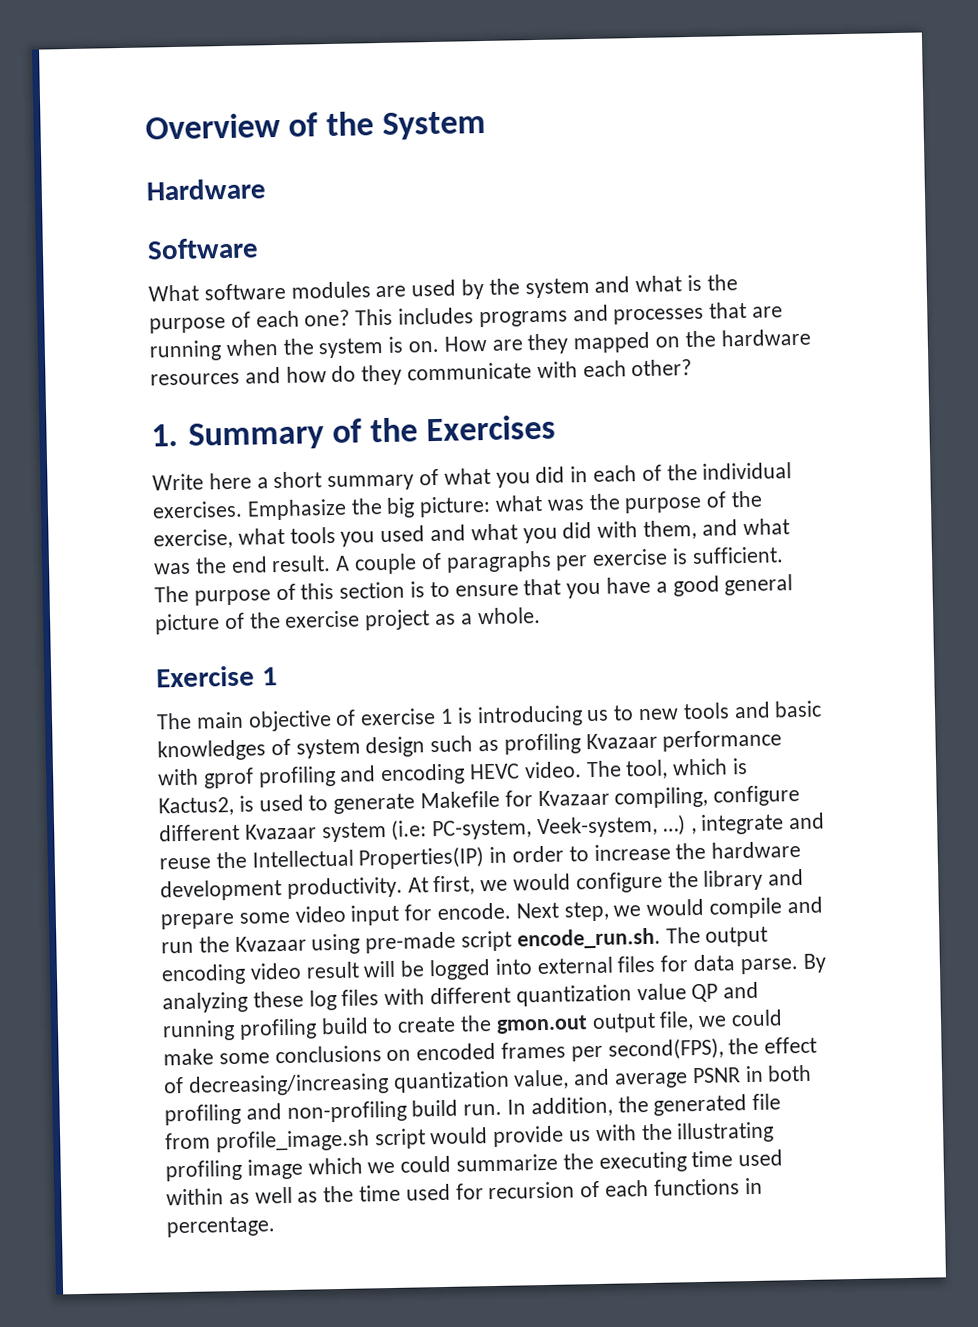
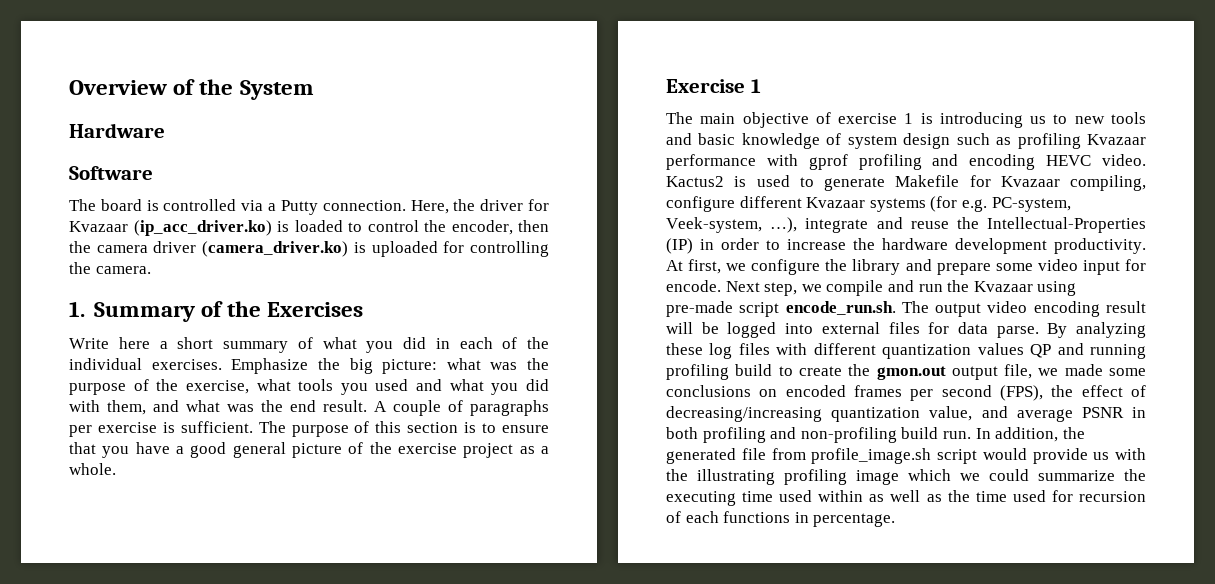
[148,274,738,302] [149,301,784,334] [149,328,811,362] [150,359,693,386] What software modules are used by the system and what is the purpose of each one? This includes programs and processes that are running when the system is on. How are they mapped on the hardware resources and how do they communicate with each other? -> [69,199,549,215] [69,220,549,236] [69,241,549,257] [69,262,151,274] The board is controlled via a Putty connection. Here, the driver for Kvazaar (ip_acc_driver.ko) is loaded to control the encoder, then the camera driver (camera_driver.ko) is uploaded for controlling the camera.
[157,739,266,762] knowledges -> [741,133,820,149] knowledge
[585,758,749,780] [158,796,234,817] The tool, which is Kactus2, -> [666,176,724,187] Kactus2
[321,814,697,843] system (i.e: PC-system, Veek-system, …) , -> [869,196,1071,212] [666,217,798,233] systems (for e.g. PC-system, Veek-system, …),
[251,846,485,870] Intellectual Properties(IP) -> [987,217,1146,233] [666,238,693,254] Intellectual-Properties (IP)
[513,873,572,891] would -> (747, 267) none
[646,898,705,916] would -> (822, 288) none
[161,962,302,986] encoding video -> [987,301,1100,317] video encoding
[636,983,687,1001] value -> [977,343,1024,355] values
[731,1009,784,1027] [163,1048,214,1066] could make -> [1064,364,1103,376] made
[607,1037,724,1061] second(FPS), -> [941,385,1043,401] second (FPS),

